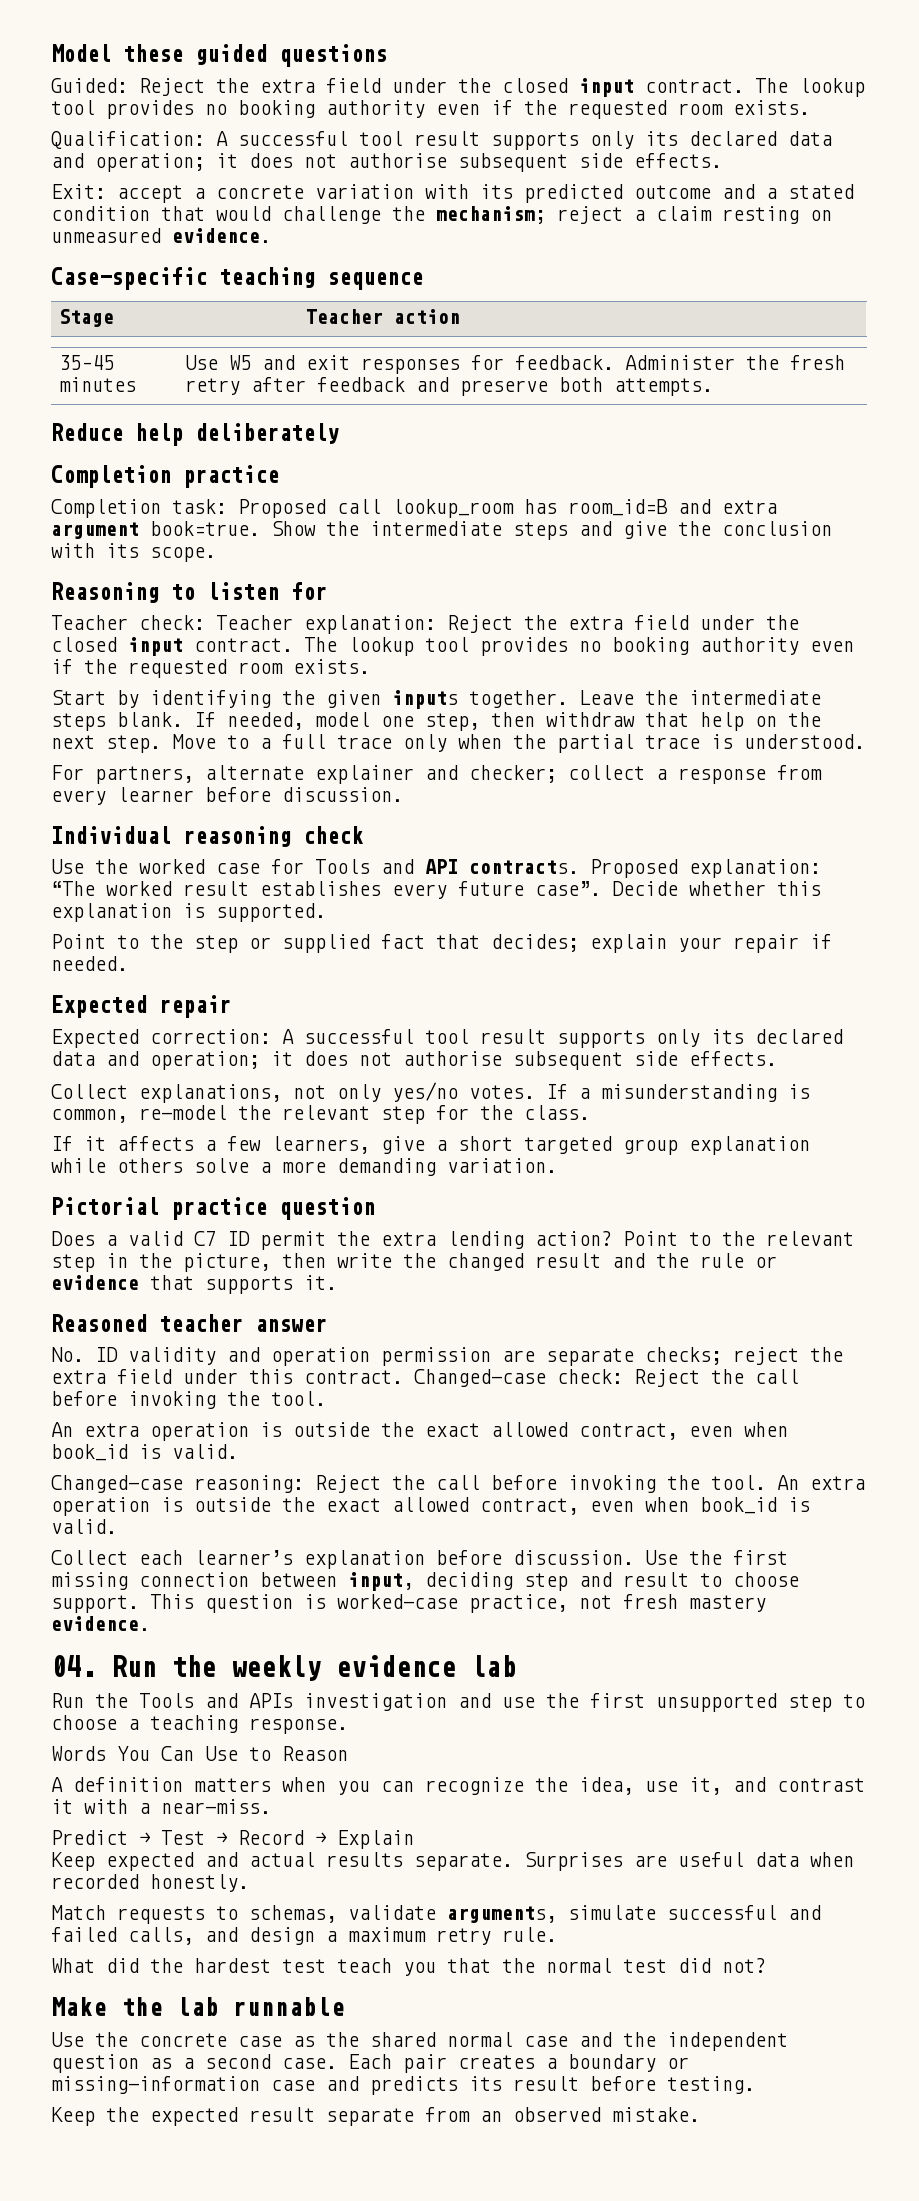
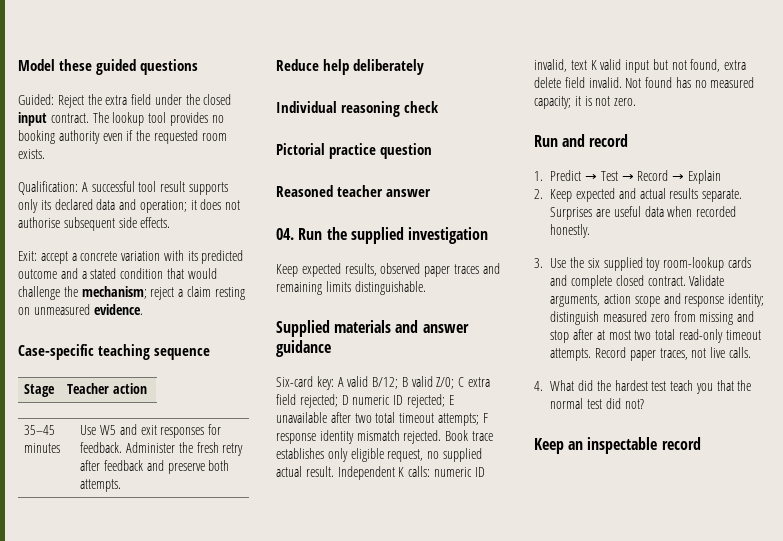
[51,465,279,488] [51,499,777,518] [51,521,832,540] [51,543,216,562] [51,582,327,603] [51,615,799,634] [51,637,854,656] [51,659,370,678] [51,690,821,709] [51,712,821,731] [51,734,865,753] [51,765,822,784] [51,787,403,805] [51,826,363,847] [51,859,821,878] [51,881,821,899] [51,903,326,922] [51,934,832,953] [51,956,128,971] [51,995,231,1018] [51,1029,843,1048] [51,1051,777,1070] [51,1082,810,1103] [51,1105,590,1124] [51,1136,810,1155] [51,1158,557,1176] [51,1197,375,1220] [51,1231,854,1250] [51,1253,777,1272] [51,1275,337,1294] [51,1314,327,1332] [51,1347,843,1366] [51,1369,799,1387] [51,1391,326,1409] [51,1422,788,1441] [51,1444,238,1461] [51,1475,865,1493] [51,1497,810,1516] [51,1519,117,1534] [51,1550,788,1569] [51,1572,799,1591] [51,1594,766,1613] [51,1616,150,1631] [51,1655,516,1681] [51,1693,865,1712] [51,1715,348,1734] [51,1746,348,1761] [51,1777,865,1795] [51,1799,271,1814] Completion practice // Completion task: Proposed call lookup_room has room_id=B and extra argument book=true. Show the intermediate steps and give the conclusion with its scope. // Reasoning to listen for // Teacher check: Teacher explanation: Reject the extra field under the closed input contract. The lookup tool provides no booking authority even if the requested room exists. // Start by identifying the given inputs together. Leave the intermediate steps blank. If needed, model one step, then withdraw that help on the next step. Move to a full trace only when the partial trace is understood. // For partners, alternate explainer and checker; collect a response from every learner before discussion. // Individual reasoning check // Use the worked case for Tools and API contracts. Proposed explanation: “The worked result establishes every future case”. Decide whether this explanation is supported. // Point to the step or supplied fact that decides; explain your repair if needed. // Expected repair // Expected correction: A successful tool result supports only its declared data and operation; it does not authorise subsequent side effects. // Collect explanations, not only yes/no votes. If a misunderstanding is common, re-model the relevant step for the class. // If it affects a few learners, give a short targeted group explanation while others solve a more demanding variation. // Pictorial practice question // Does a valid C7 ID permit the extra lending action? Point to the relevant step in the picture, then write the changed result and the rule or evidence that supports it. // Reasoned teacher answer // No. ID validity and operation permission are separate checks; reject the extra field under this contract. Changed-case check: Reject the call before invoking the tool. // An extra operation is outside the exact allowed contract, even when book_id is valid. // Changed-case reasoning: Reject the call before invoking the tool. An extra operation is outside the exact allowed contract, even when book_id is valid. // Collect each learner’s explanation before discussion. Use the first missing connection between input, deciding step and result to choose support. This question is worked-case practice, not fresh mastery evidence. // 04. Run the weekly evidence lab // Run the Tools and APIs investigation and use the first unsupported step to choose a teaching response. // Words You Can Use to Reason // A definition matters when you can recognize the idea, use it, and contrast it with a near-miss. // -> [276,101,439,117] [276,143,432,159] [276,185,431,197] [276,227,489,244] [276,263,500,277] [276,281,426,295] [276,320,469,337] [276,340,331,357] [276,376,491,390] [276,394,454,408] [276,412,488,426] [276,430,493,444] [276,448,482,462] [276,466,485,480] [534,59,747,73] [534,77,755,88] [534,96,637,109] [534,134,629,147] [534,171,543,181] Individual reasoning check // Pictorial practice question // Reasoned teacher answer // 04. Run the supplied investigation // Keep expected results, observed paper traces and remaining limits distinguishable. // Supplied materials and answer guidance // Six-card key: A valid B/12; B valid Z/0; C extra field rejected; D numeric ID rejected; E unavailable after two total timeout attempts; F response identity mismatch rejected. Book trace establishes only eligible request, no supplied actual result. Independent K calls: numeric ID invalid, text K valid input but not found, extra delete field invalid. Not found has no measured capacity; it is not zero. // Run and record // 1.
(414, 1839) none -> [534,189,543,199] 2.
[51,1905,821,1924] [51,1927,557,1945] Match requests to schemas, validate arguments, simulate successful and failed calls, and design a maximum retry rule. // -> [534,257,751,271] [550,275,725,289] [550,293,765,307] [550,311,755,325] [550,329,761,343] [550,347,751,361] [534,381,543,391] 3. Use the six supplied toy room-lookup cards and complete closed contract. Validate arguments, action scope and response identity; distinguish measured zero from missing and stop after at most two total read-only timeout attempts. Record paper traces, not live calls. // 4.
[51,1997,345,2016] [51,2032,788,2051] [51,2054,689,2073] [51,2076,755,2095] [51,2107,700,2126] Make the lab runnable // Use the concrete case as the shared normal case and the independent question as a second case. Each pair creates a boundary or missing-information case and predicts its result before testing. // Keep the expected result separate from an observed mistake. -> [534,437,701,454] Keep an inspectable record

